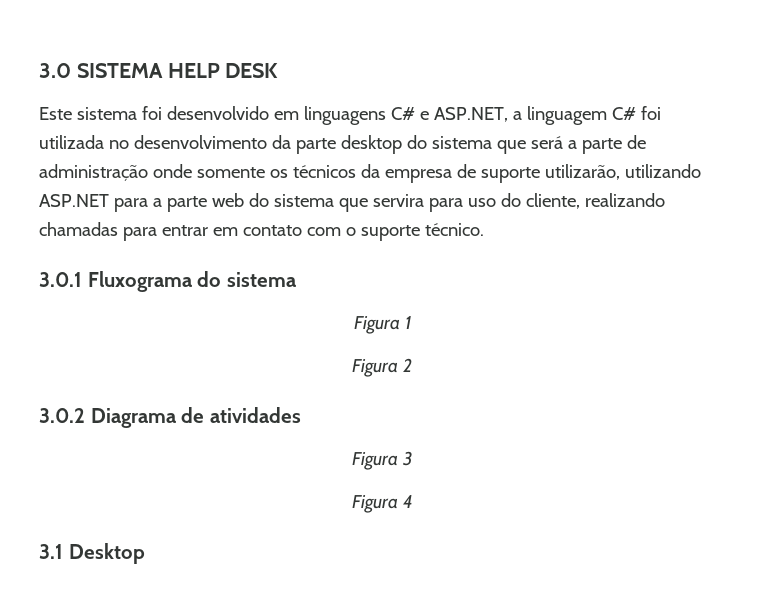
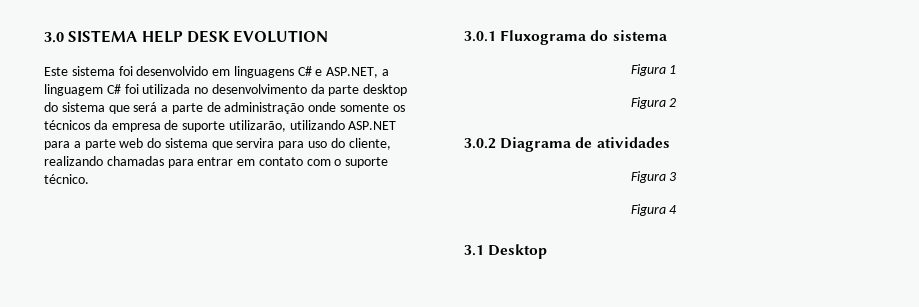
(279, 70) none -> [233,30,329,43] EVOLUTION

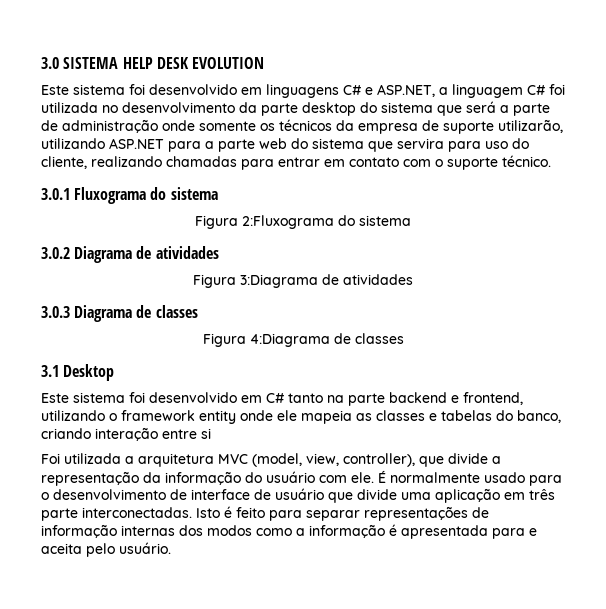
[669,65,677,74] [630,97,677,109] 1 // Figura 2 -> [242,215,411,229] 2:Fluxograma do sistema
[669,172,678,181] [630,204,678,216] [464,244,548,259] 3 // Figura 4 // 3.1 Desktop -> [240,274,413,288] [41,305,198,322] [202,333,404,347] [41,364,115,381] [41,392,523,406] [41,410,561,424] [41,427,211,441] [41,453,501,467] [41,470,562,486] [41,488,555,503] [41,506,489,521] [41,524,537,539] [41,542,171,557] 3:Diagrama de atividades // 3.0.3 Diagrama de classes // Figura 4:Diagrama de classes // 3.1 Desktop // Este sistema foi desenvolvido em C# tanto na parte backend e frontend, utilizando o framework entity onde ele mapeia as classes e tabelas do banco, criando interação entre si // Foi utilizada a arquitetura MVC (model, view, controller), que divide a representação da informação do usuário com ele. É normalmente usado para o desenvolvimento de interface de usuário que divide uma aplicação em três parte interconectadas. Isto é feito para separar representações de informação internas dos modos como a informação é apresentada para e aceita pelo usuário.

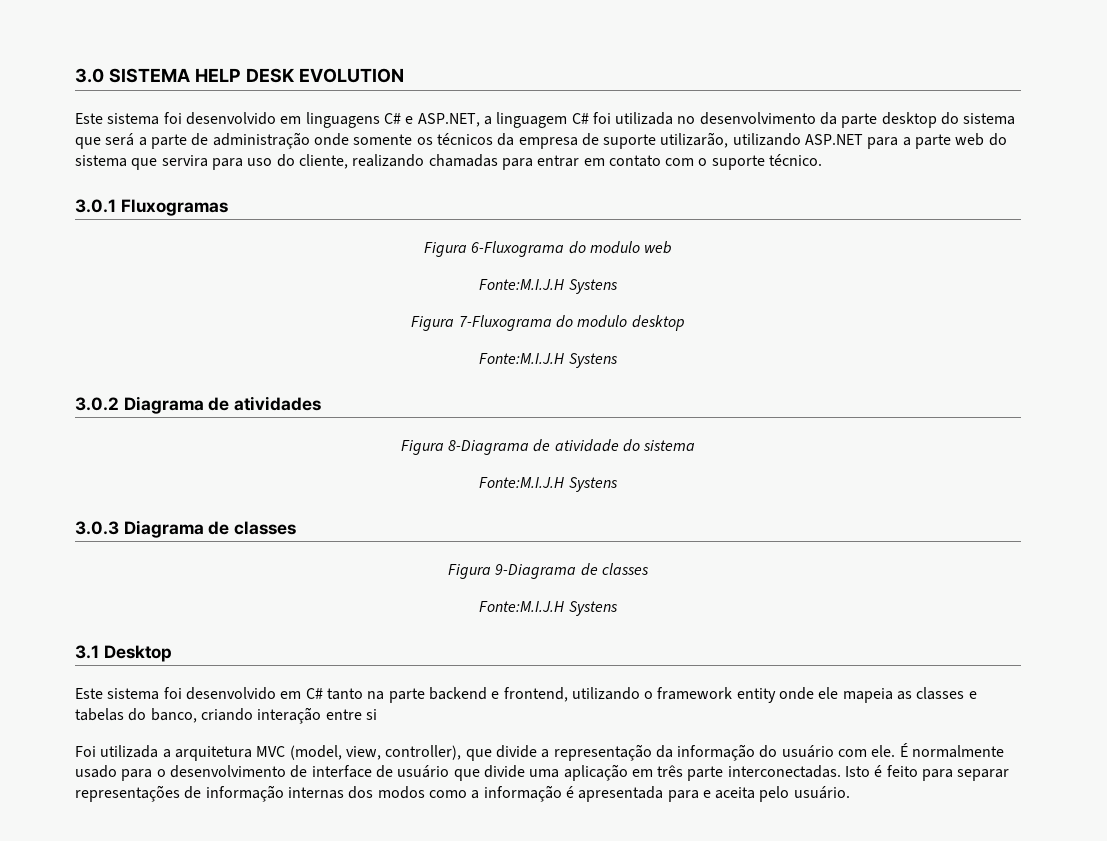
[74,187,218,204] [195,215,411,229] Fluxograma do sistema // Figura 2:Fluxograma do sistema -> [120,199,228,216] [423,241,673,257] [479,279,618,294] [411,315,685,331] [479,353,618,368] Fluxogramas // Figura 6-Fluxograma do modulo web // Fonte:M.I.J.H Systens // Figura 7-Fluxograma do modulo desktop // Fonte:M.I.J.H Systens
[240,274,413,288] 3:Diagrama de atividades -> [448,439,696,455] [479,477,618,492] 8-Diagrama de atividade do sistema // Fonte:M.I.J.H Systens
[249,333,404,347] 4:Diagrama de classes -> [495,563,649,579] [479,601,618,616] 9-Diagrama de classes // Fonte:M.I.J.H Systens

